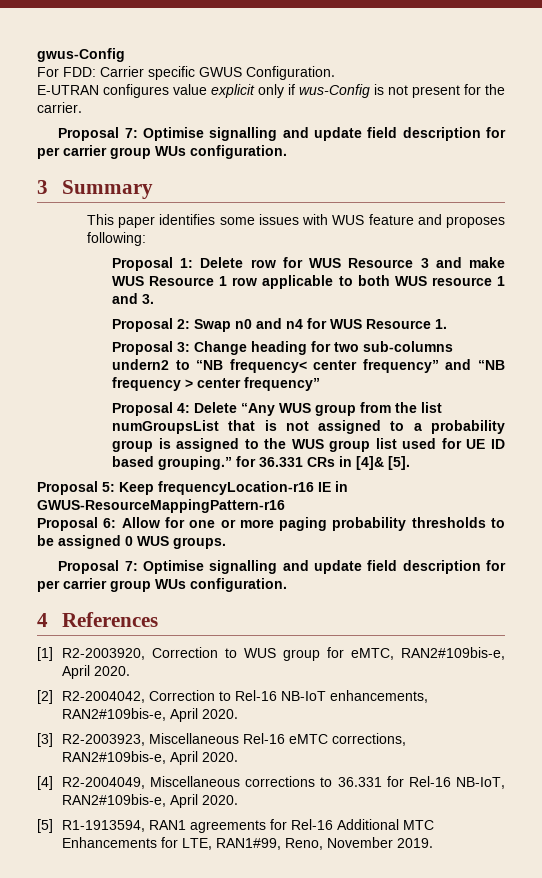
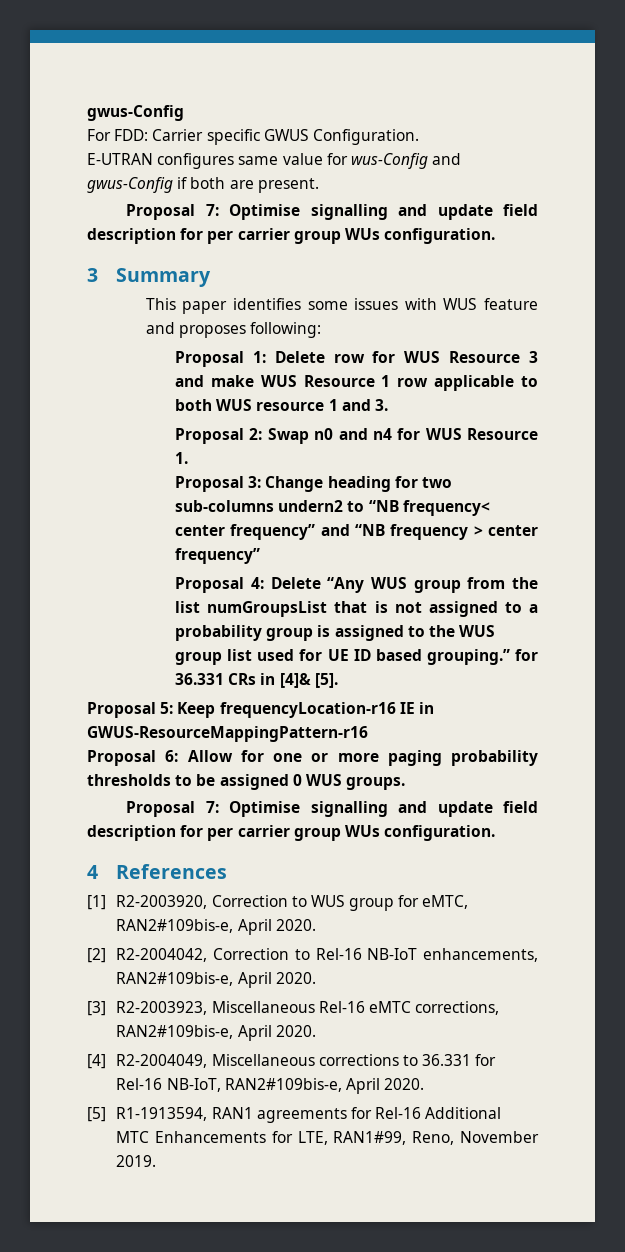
[173,84,505,98] [37,102,82,113] value explicit only if wus-Config is not present for the carrier. -> [238,153,462,169] [87,177,319,193] same value for wus-Config and gwus-Config if both are present.

